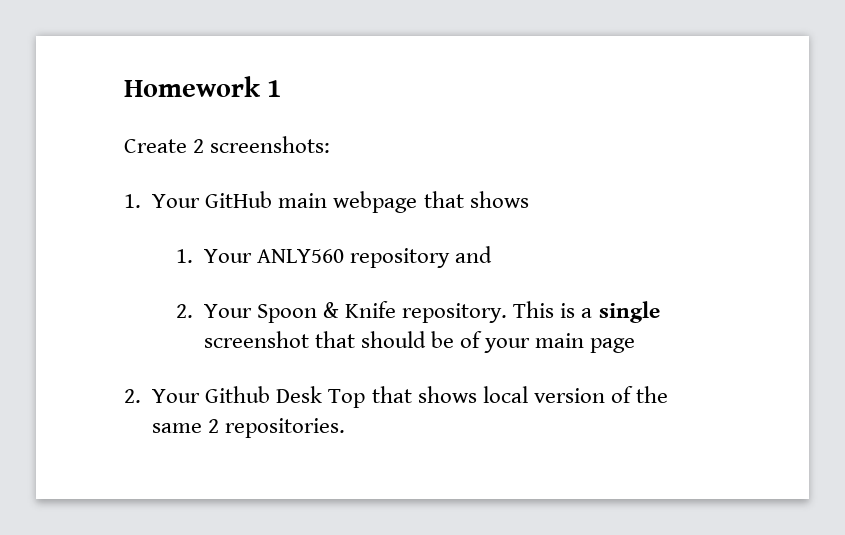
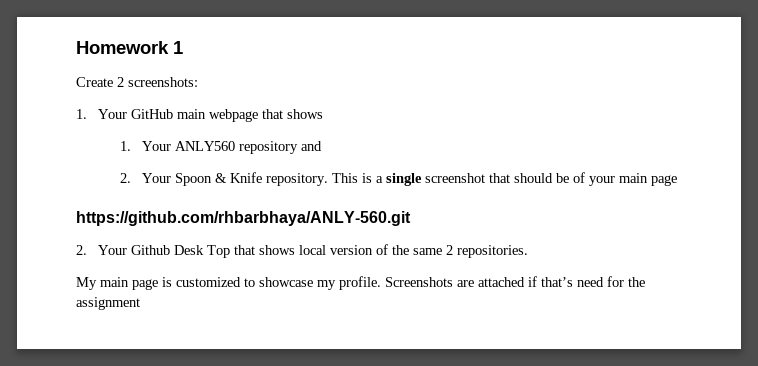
(636, 345) none -> [76,211,411,226] // https://github.com/rhbarbhaya/ANLY-560.git
(346, 428) none -> [76,276,645,290] [76,297,140,310] // My main page is customized to showcase my profile. Screenshots are attached if that’s need for the assignment

